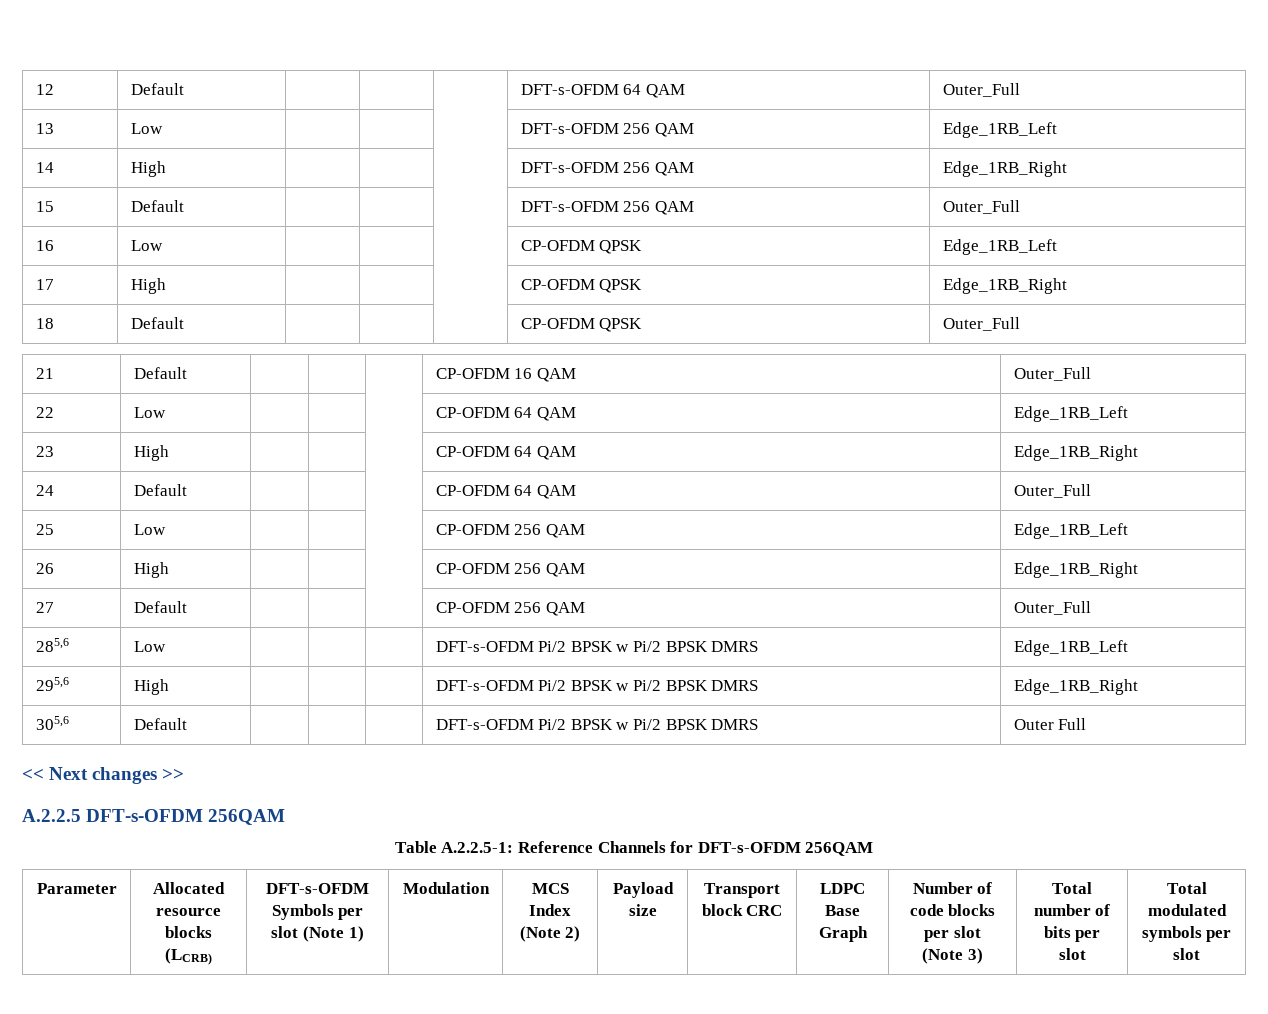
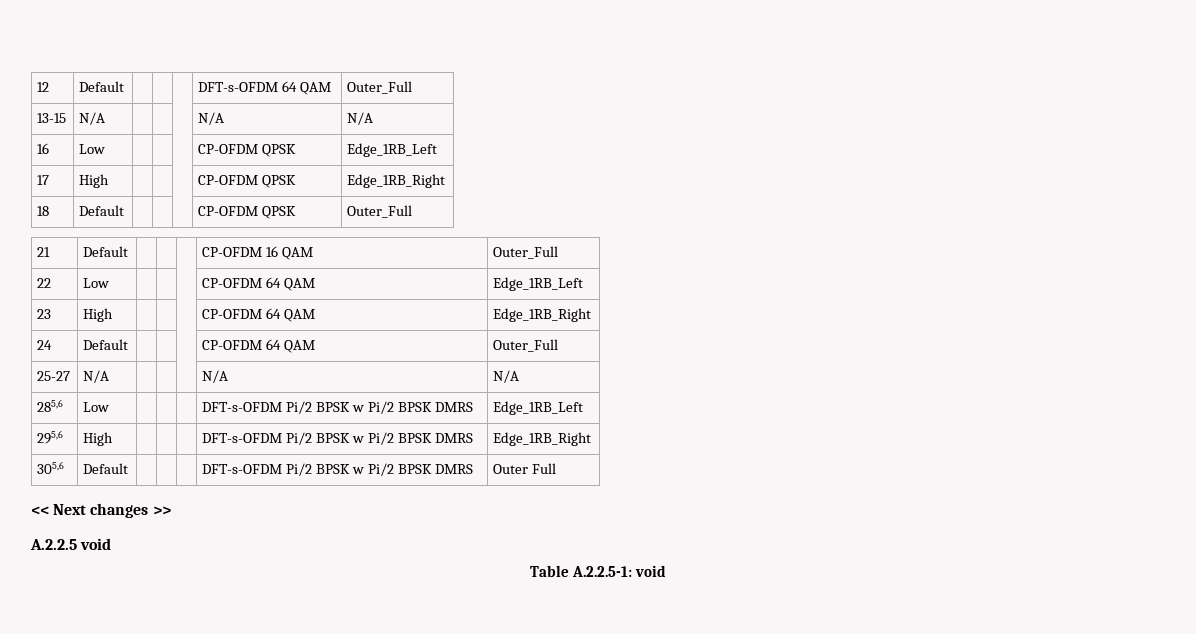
[35,123,54,134] [130,123,163,134] [520,123,694,137] [942,122,1057,138] [35,162,54,173] [130,161,166,177] [520,162,694,176] [942,161,1067,177] [35,201,54,212] [130,200,184,212] [520,201,694,215] [942,200,1020,214] 13 | Low | | | | DFT-s-OFDM 256 QAM | Edge_1RB_Left // 14 | High | | | | DFT-s-OFDM 256 QAM | Edge_1RB_Right // 15 | Default | | | | DFT-s-OFDM 256 QAM | Outer_Full -> [37,113,67,123] [79,112,106,125] [198,112,225,125] [347,112,374,125] 13-15 | N/A | | | | N/A | N/A
[35,524,54,535] [133,524,166,535] [435,524,585,538] [1013,523,1128,539] [35,563,54,574] [133,562,169,578] [435,563,585,577] [1013,562,1138,578] [35,602,54,613] [133,601,187,613] [435,602,585,616] [1013,601,1091,615] 25 | Low | | | | CP-OFDM 256 QAM | Edge_1RB_Left // 26 | High | | | | CP-OFDM 256 QAM | Edge_1RB_Right // 27 | Default | | | | CP-OFDM 256 QAM | Outer_Full -> [37,371,71,381] [83,370,110,383] [202,370,229,383] [493,370,520,383] 25-27 | N/A | | | | N/A | N/A
[86,809,286,825] DFT-s-OFDM 256QAM -> [80,538,112,550] void
[517,841,874,856] [36,883,117,894] [153,882,225,894] [156,908,221,916] [165,926,212,938] [165,948,212,965] [266,883,369,894] [271,904,364,920] [271,926,364,942] [402,882,490,894] [531,883,569,894] [529,904,571,916] [519,926,581,942] [612,882,674,898] [628,904,657,916] [704,883,780,898] [701,904,783,916] [820,883,865,894] [825,905,860,916] [818,926,868,942] [912,882,993,894] [909,904,996,916] [924,926,981,942] [922,948,983,964] [1052,882,1092,894] [1033,904,1111,916] [1043,926,1101,942] [1058,948,1086,960] [1166,882,1207,894] [1147,904,1227,916] [1141,926,1232,942] [1173,948,1200,960] Reference Channels for DFT-s-OFDM 256QAM // Parameter | Allocated resource blocks (LCRB) | DFT-s-OFDM Symbols per slot (Note 1) | Modulation | MCS Index (Note 2) | Payload size | Transport block CRC | LDPC Base Graph | Number of code blocks per slot (Note 3) | Total number of bits per slot | Total modulated symbols per slot -> [634,565,666,577] void

